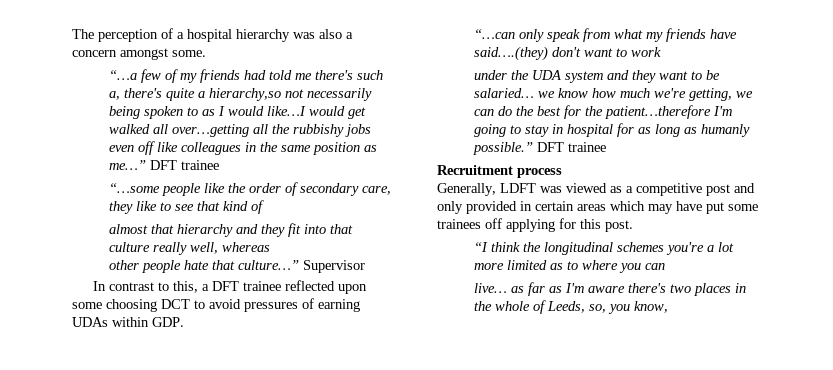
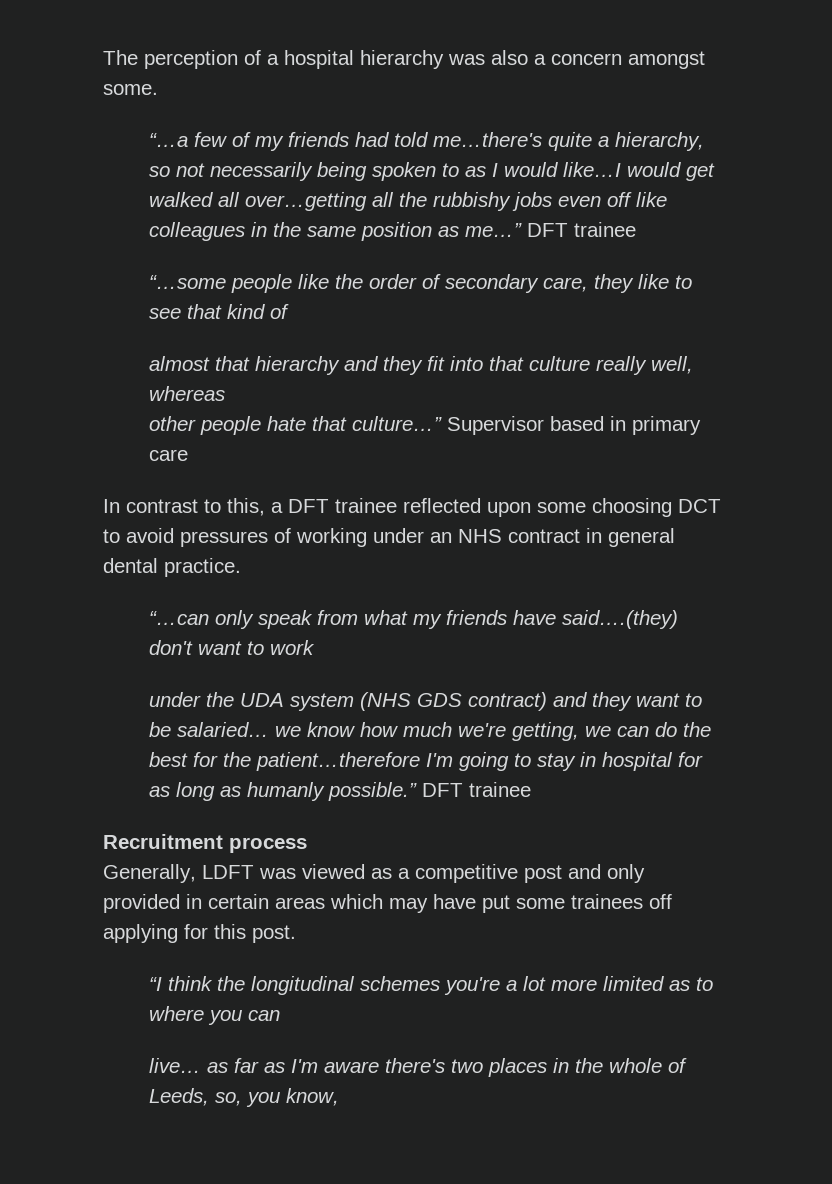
[295,70,384,80] [109,88,282,101] me there's such a, there's quite a hierarchy,so -> [433,132,705,151] [149,166,171,177] me…there's quite a hierarchy, so
(366, 266) none -> [550,416,702,435] [149,449,189,461] based in primary care
[318,299,360,312] [72,317,184,327] earning UDAs within GDP. -> [296,528,675,547] [103,558,241,577] working under an NHS contract in general dental practice.
(604, 77) none -> [360,692,548,711] (NHS GDS contract)

